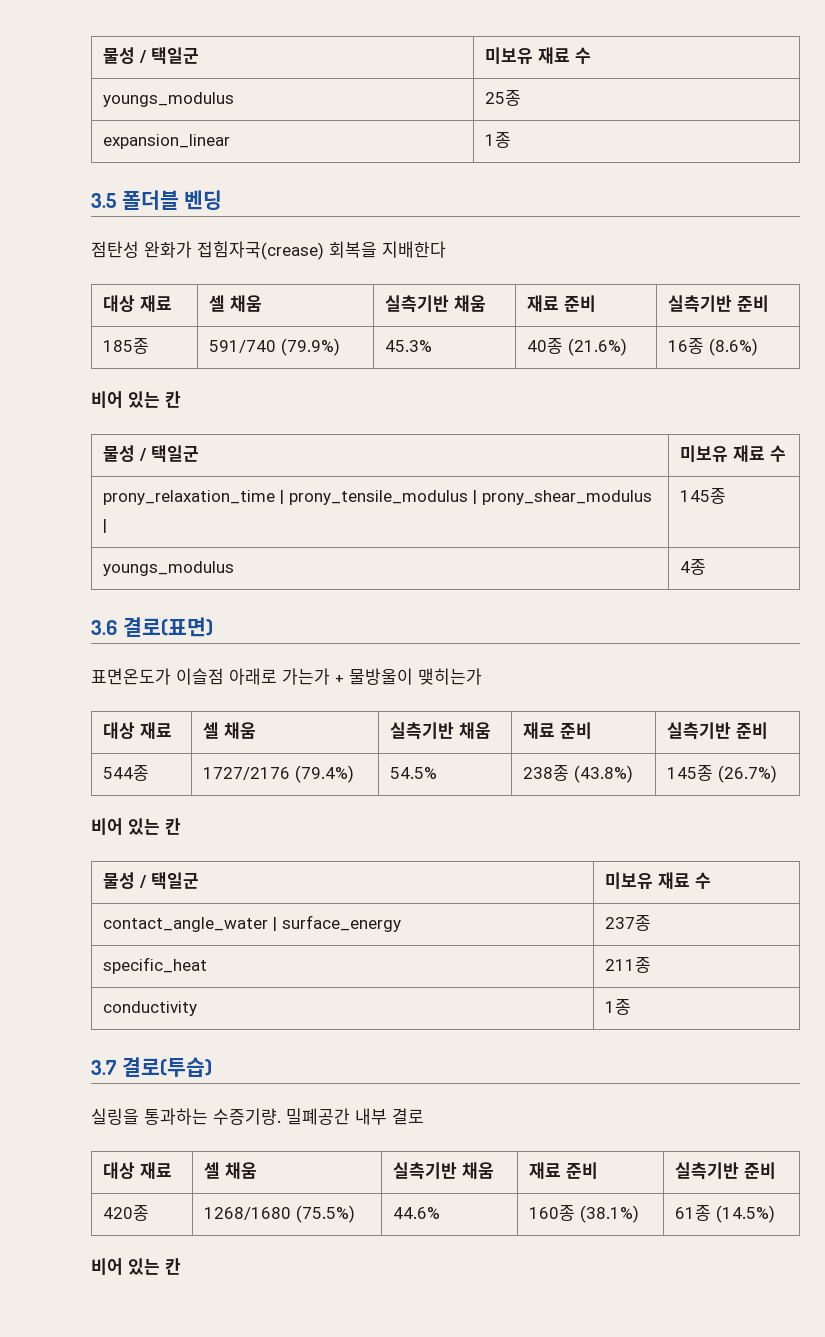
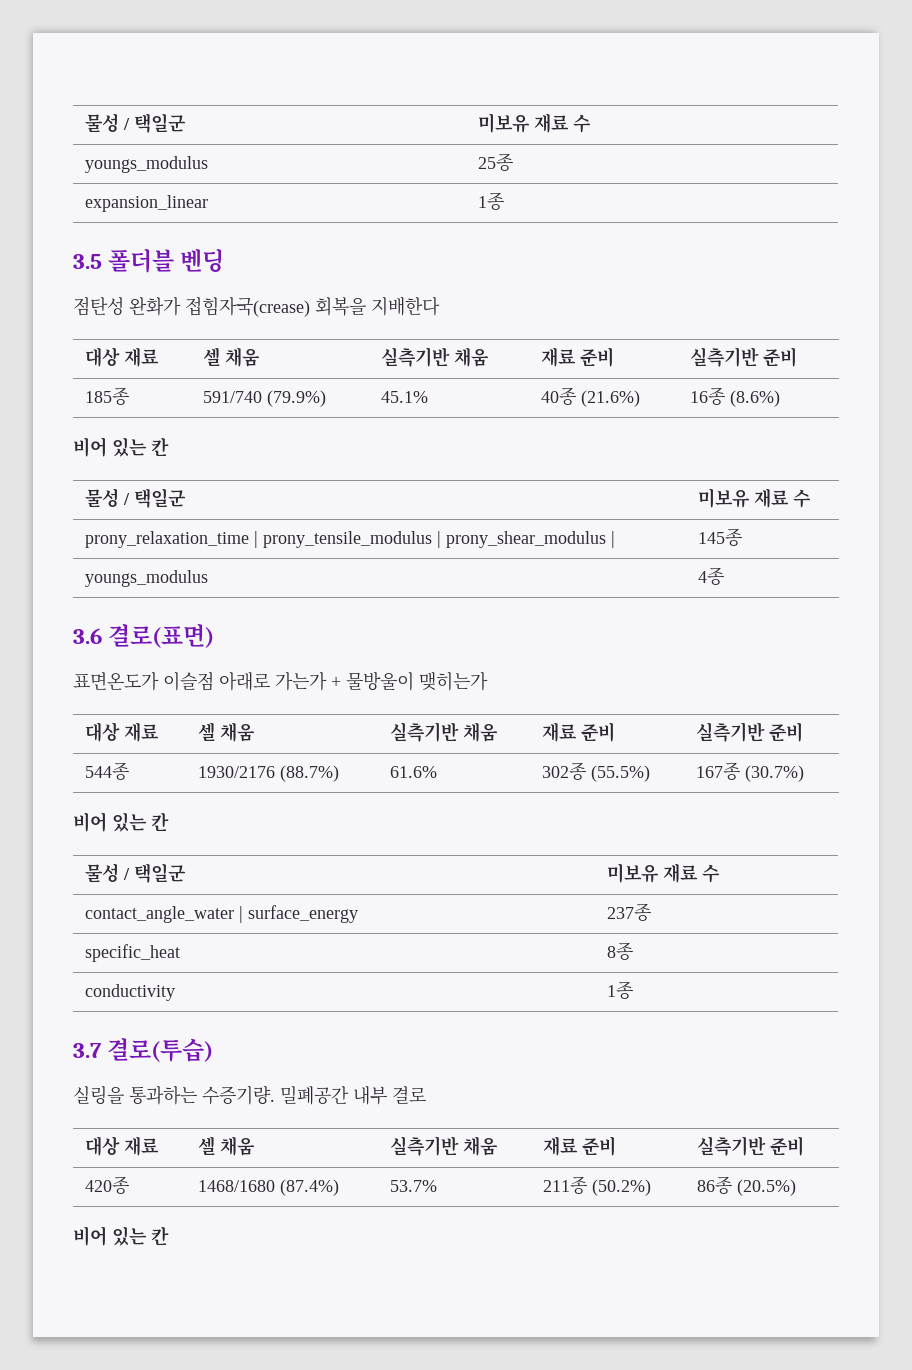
[384,340,432,352] 45.3% -> [380,391,428,403] 45.1%
[202,765,354,783] [389,767,437,779] [522,765,633,783] [666,765,777,783] 1727/2176 (79.4%) | 54.5% | 238종 (43.8%) | 145종 (26.7%) -> [197,765,339,782] [389,766,437,778] [541,762,650,782] [695,762,804,782] 1930/2176 (88.7%) | 61.6% | 302종 (55.5%) | 167종 (30.7%)
[604,957,651,973] 211종 -> [606,942,633,960] 8종
[203,1205,355,1223] [392,1207,440,1219] [528,1205,639,1223] [674,1205,775,1223] 1268/1680 (75.5%) | 44.6% | 160종 (38.1%) | 61종 (14.5%) -> [197,1179,339,1196] [389,1180,437,1192] [542,1176,651,1196] [696,1176,796,1196] 1468/1680 (87.4%) | 53.7% | 211종 (50.2%) | 86종 (20.5%)

